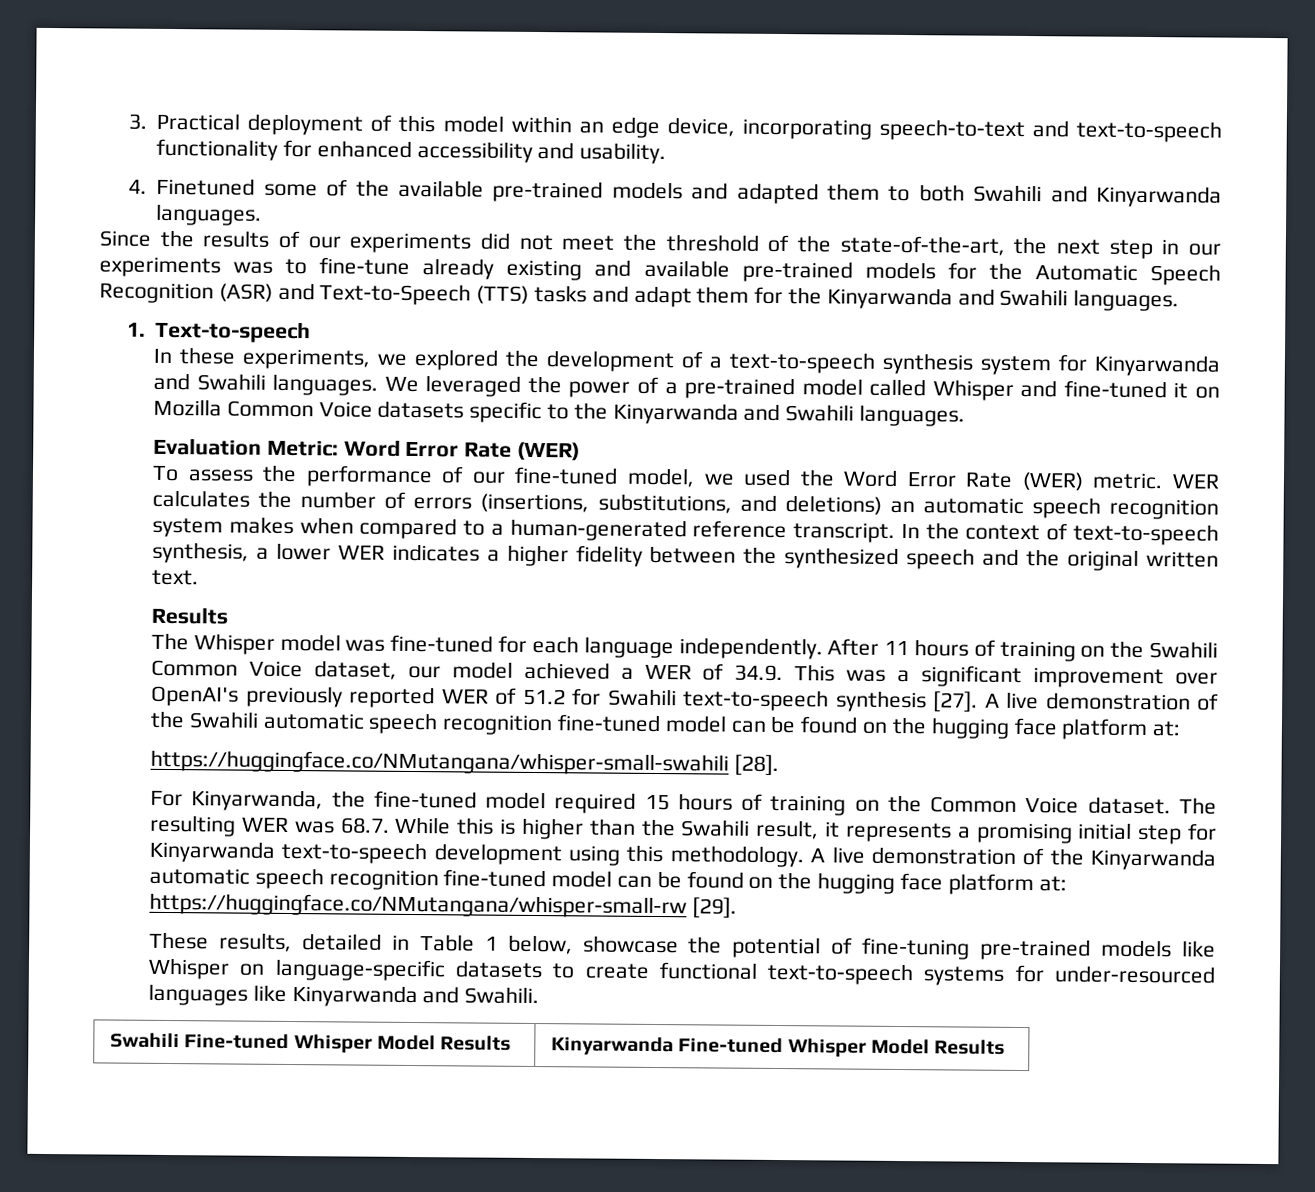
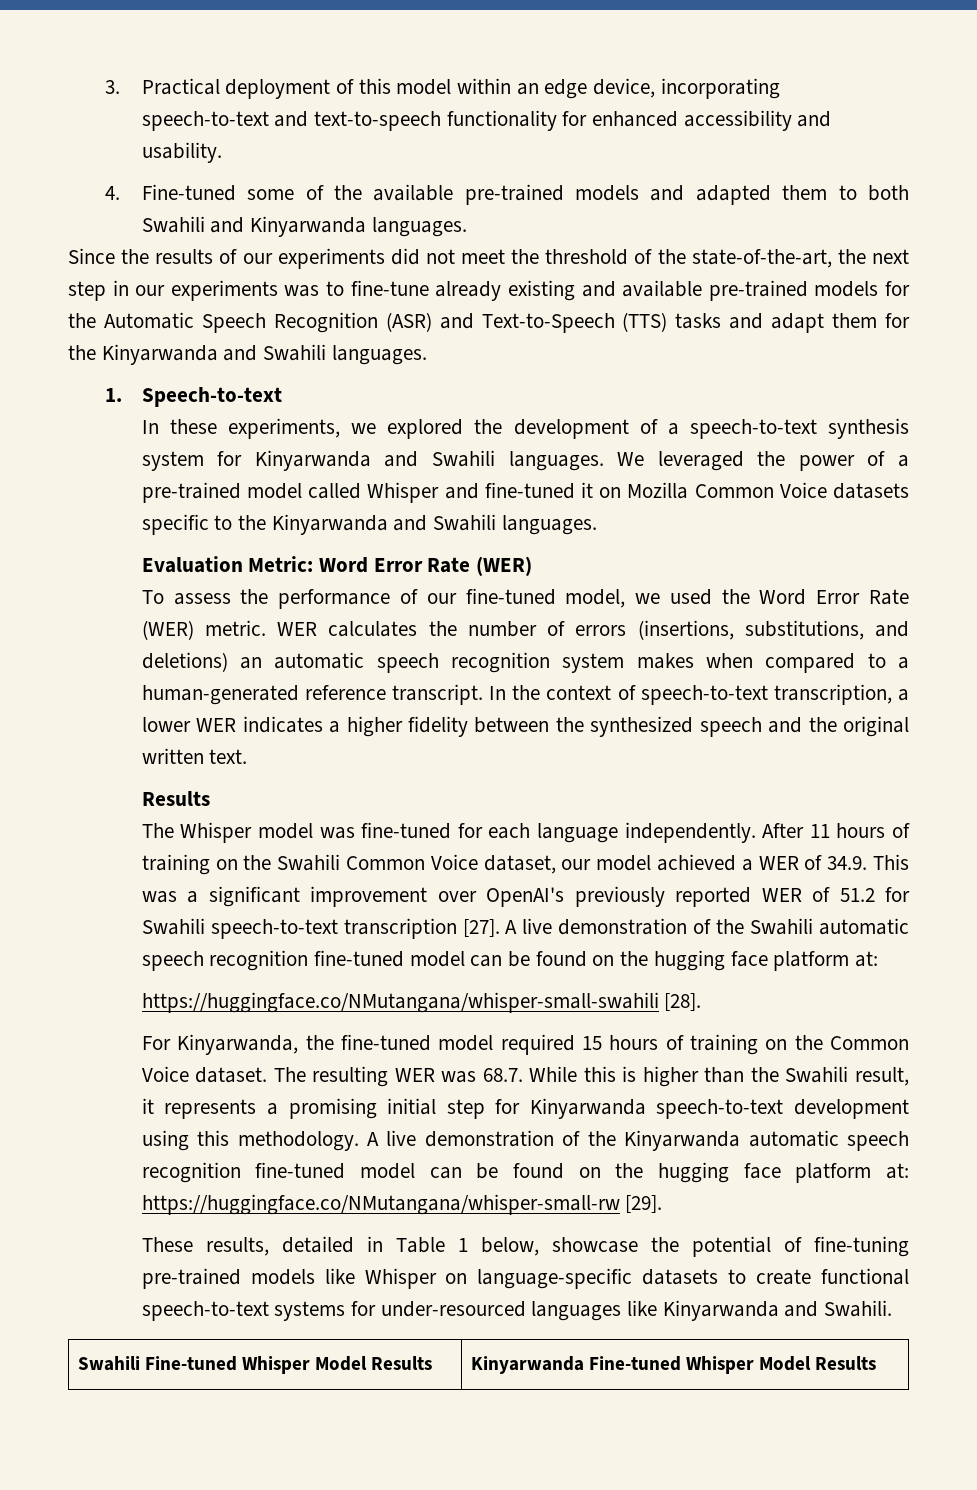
[156,177,256,196] Finetuned -> [141,184,236,201] Fine-tuned
[155,320,312,344] Text-to-speech -> [141,387,282,407] Speech-to-text
[729,351,877,374] text-to-speech -> [689,419,817,439] speech-to-text
[1073,523,1219,546] [152,541,250,564] text-to-speech synthesis, -> [640,684,892,705] speech-to-text transcription,
[683,689,927,713] text-to-speech synthesis -> [210,918,457,939] speech-to-text transcription
[281,841,428,865] text-to-speech -> [656,1099,784,1119] speech-to-text
[767,962,914,986] text-to-speech -> [141,1301,269,1321] speech-to-text

